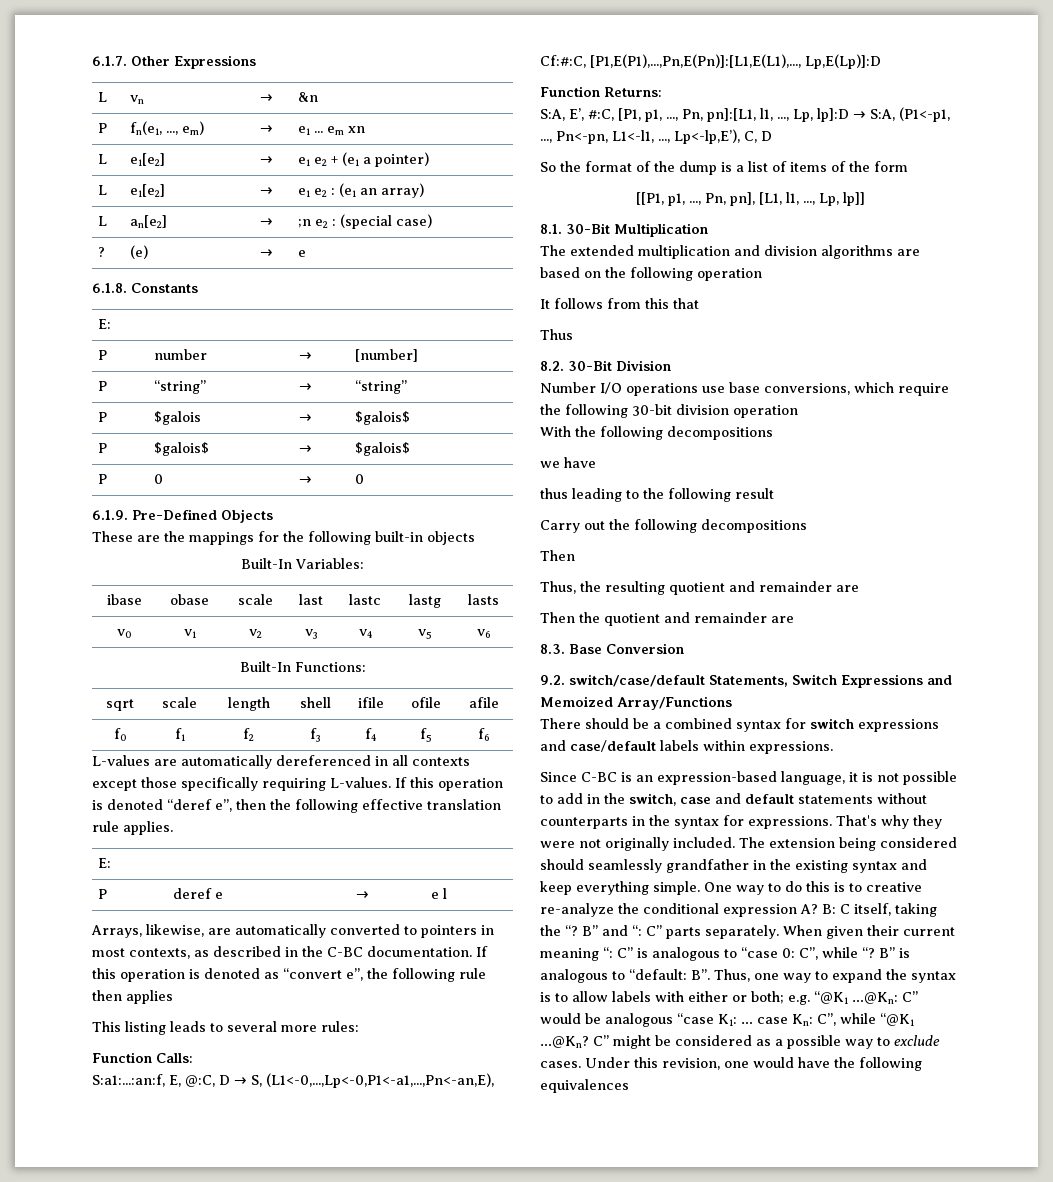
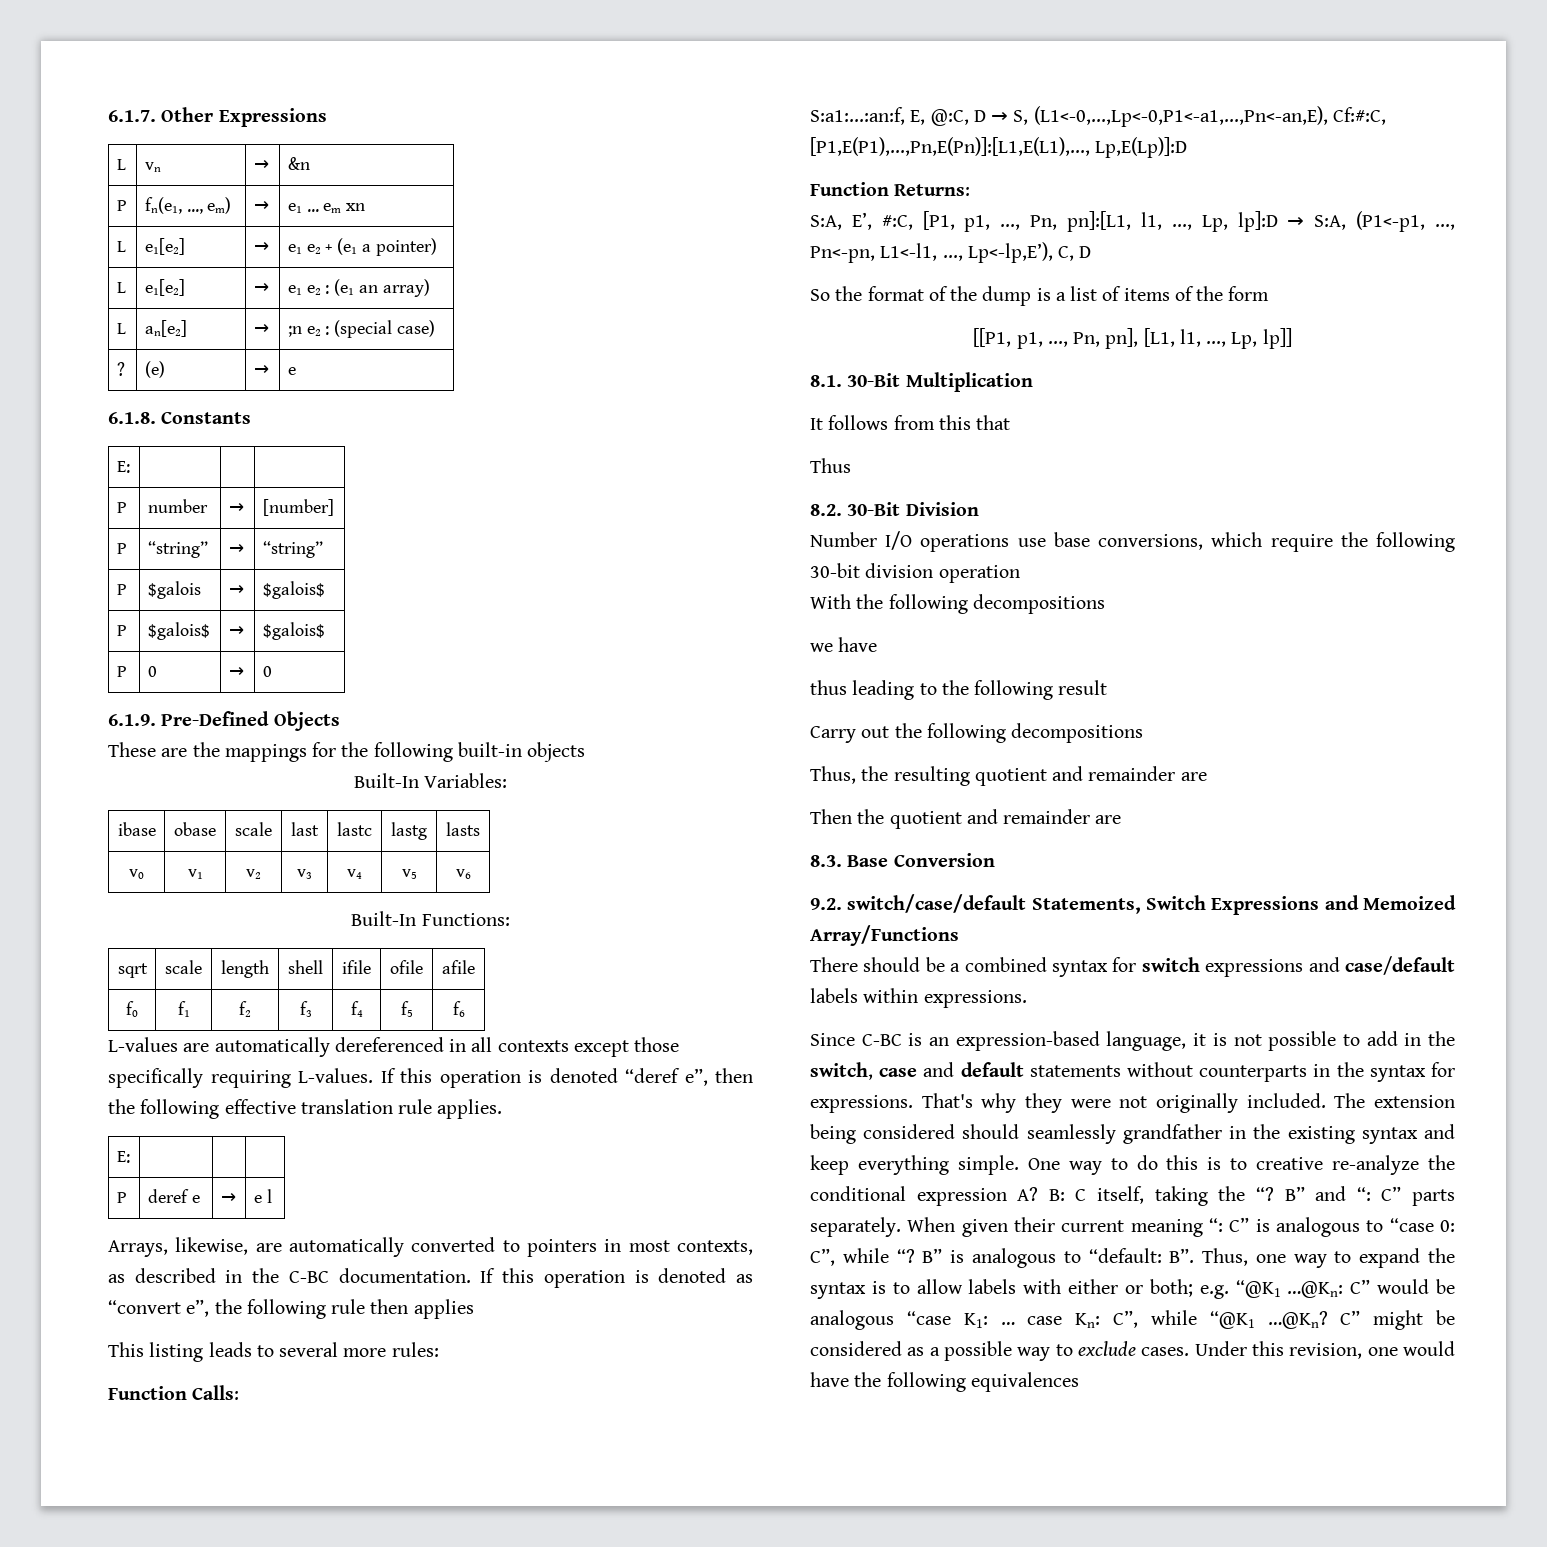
[540,245,920,259] [540,267,762,281] // The extended multiplication and division algorithms are based on the following operation -> (1033, 382) none
[540,550,575,561] // Then -> (1144, 733) none

